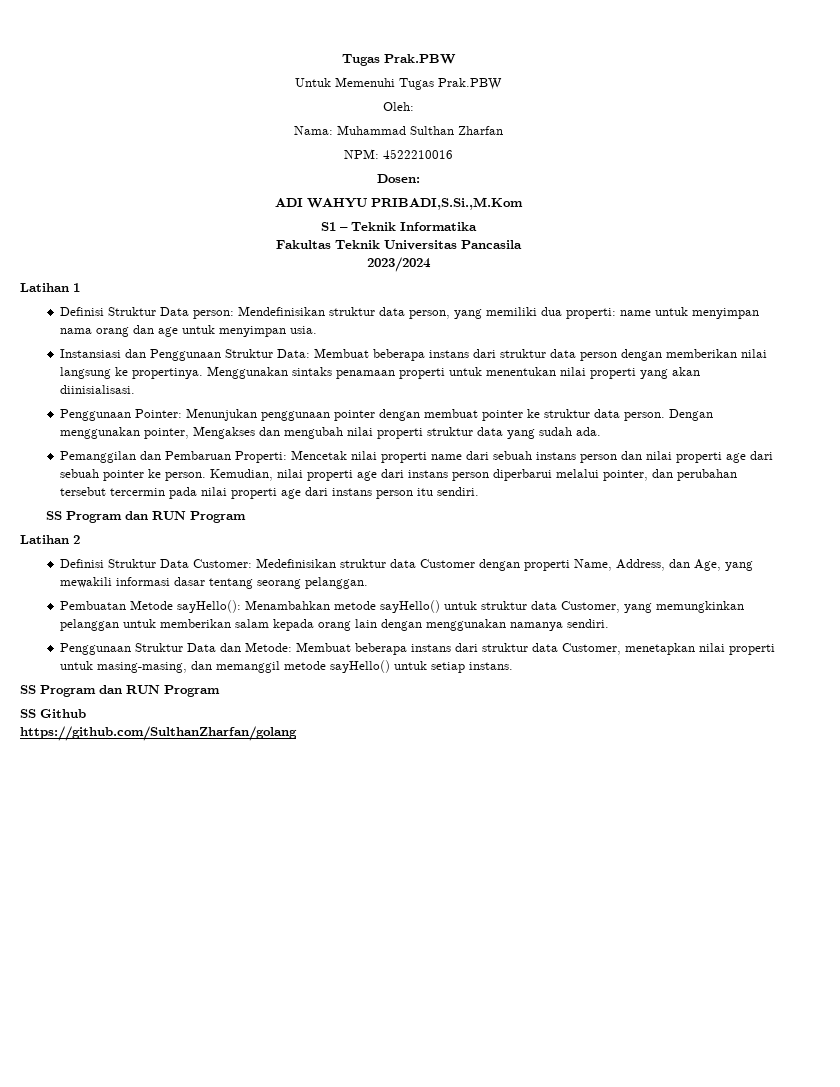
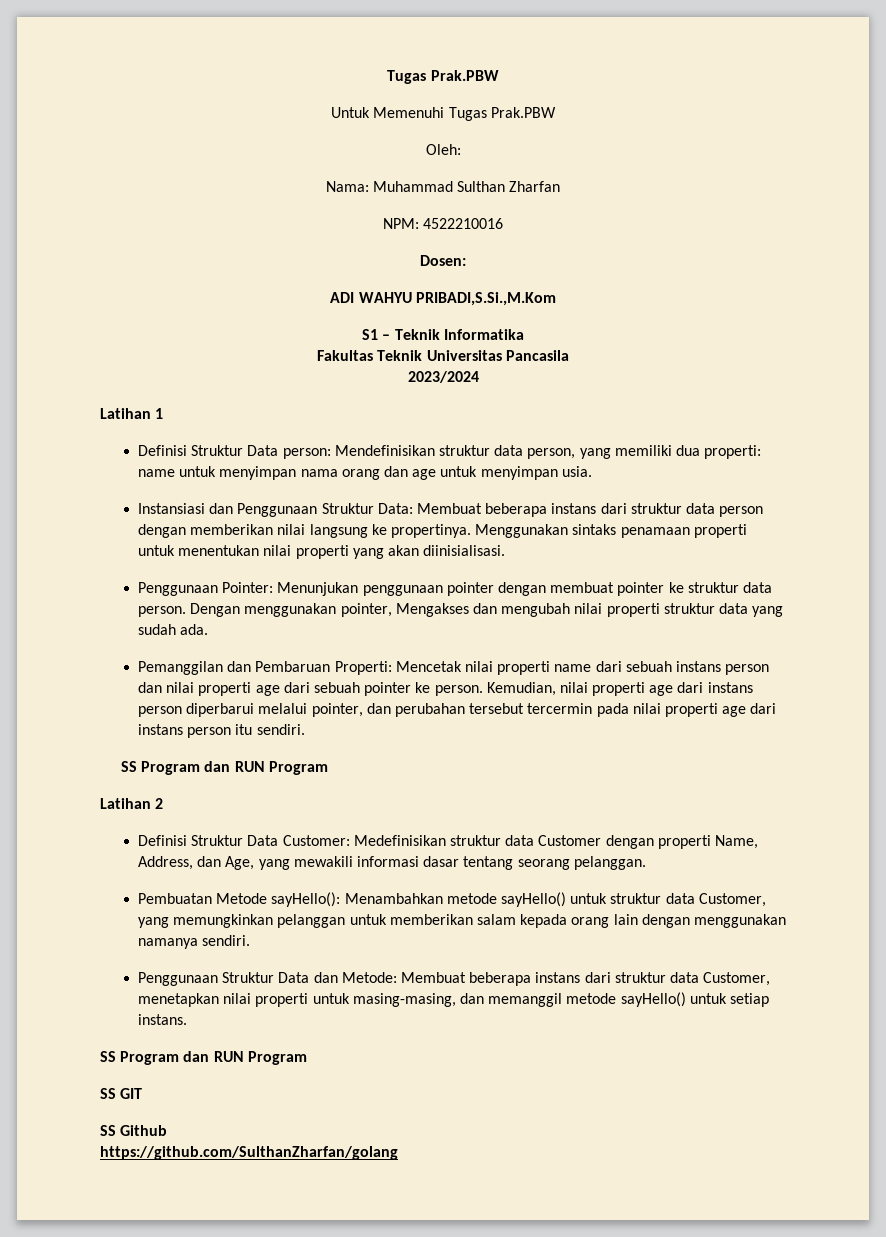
(220, 691) none -> [100,1088,143,1099] // SS GIT

